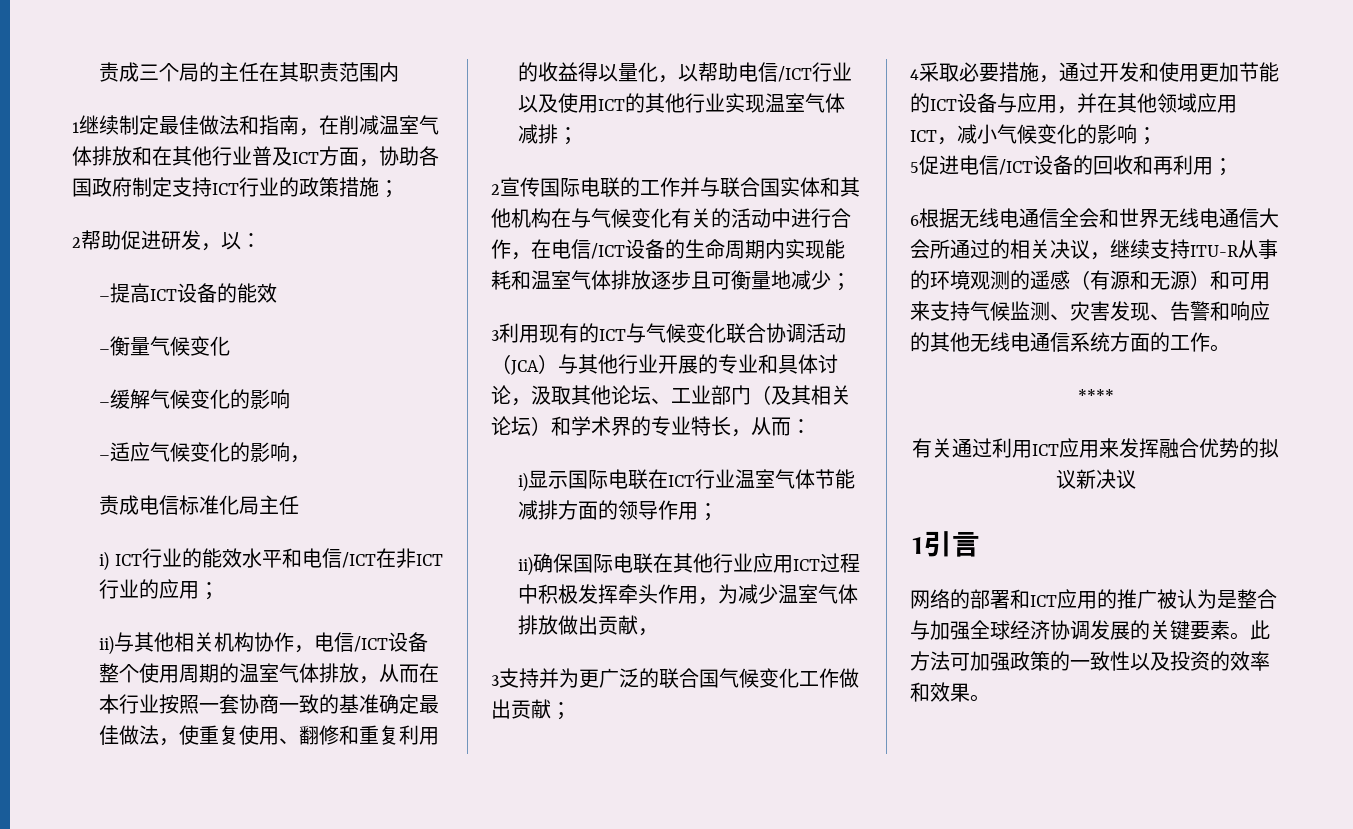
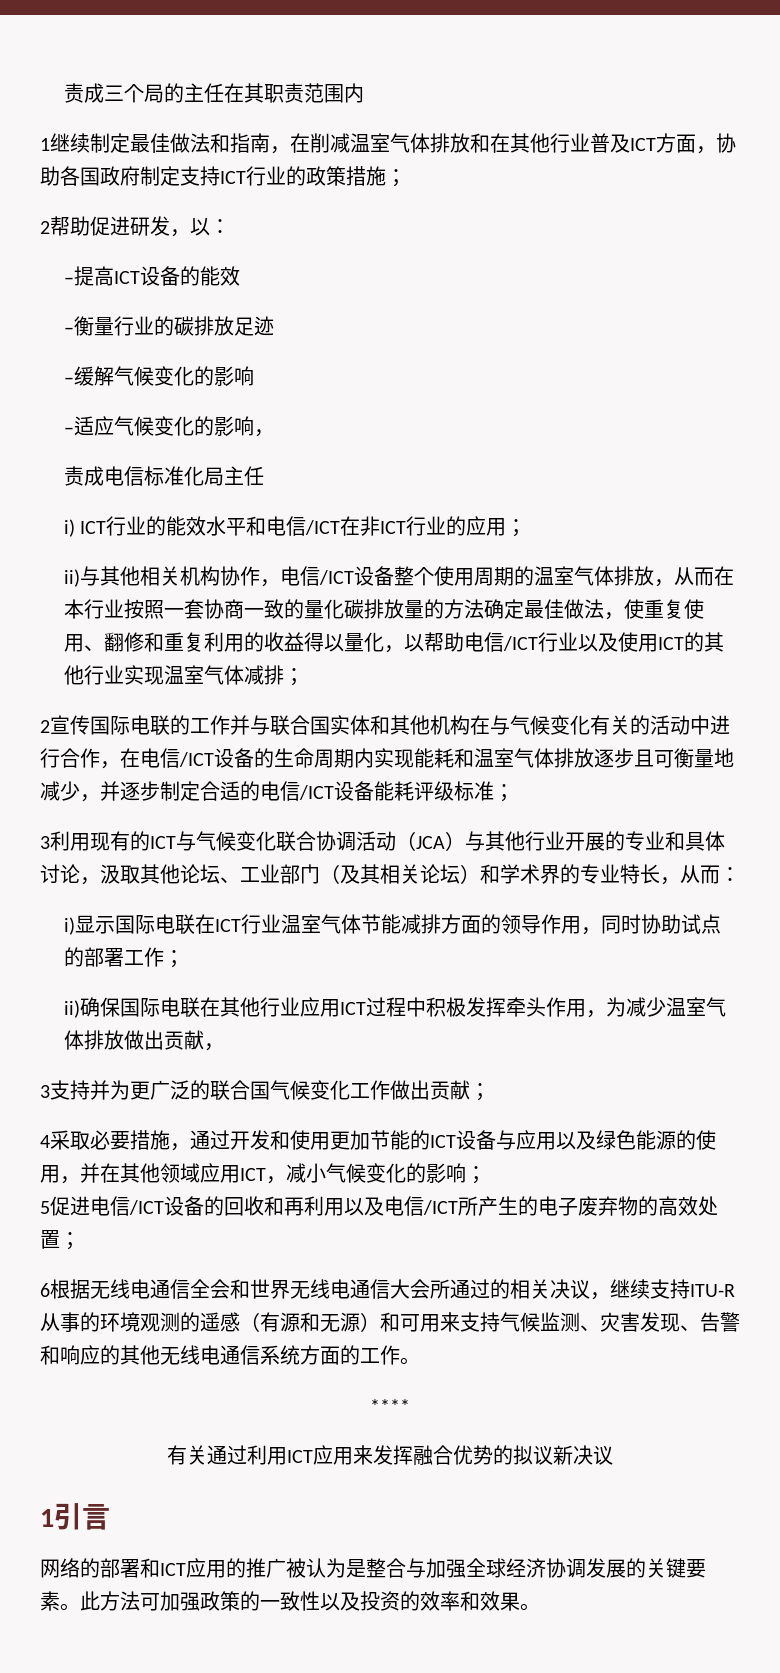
[150,336,231,356] 气候变化 -> [113,316,274,336] 行业的碳排放足迹
[339,694,380,714] 基准 -> [303,599,484,619] 量化碳排放量的方法
(831, 280) none -> [80,781,494,802] ，并逐步制定合适的电信/ICT设备能耗评级标准
(699, 511) none -> [580,914,721,935] [63,947,164,967] ，同时协助试点的部署工作
(1057, 104) none -> [556,1130,716,1150] [40,1165,60,1183] 以及绿色能源的使用
(1213, 166) none -> [344,1196,718,1216] [40,1230,60,1249] 以及电信/ICT所产生的电子废弃物的高效处置

